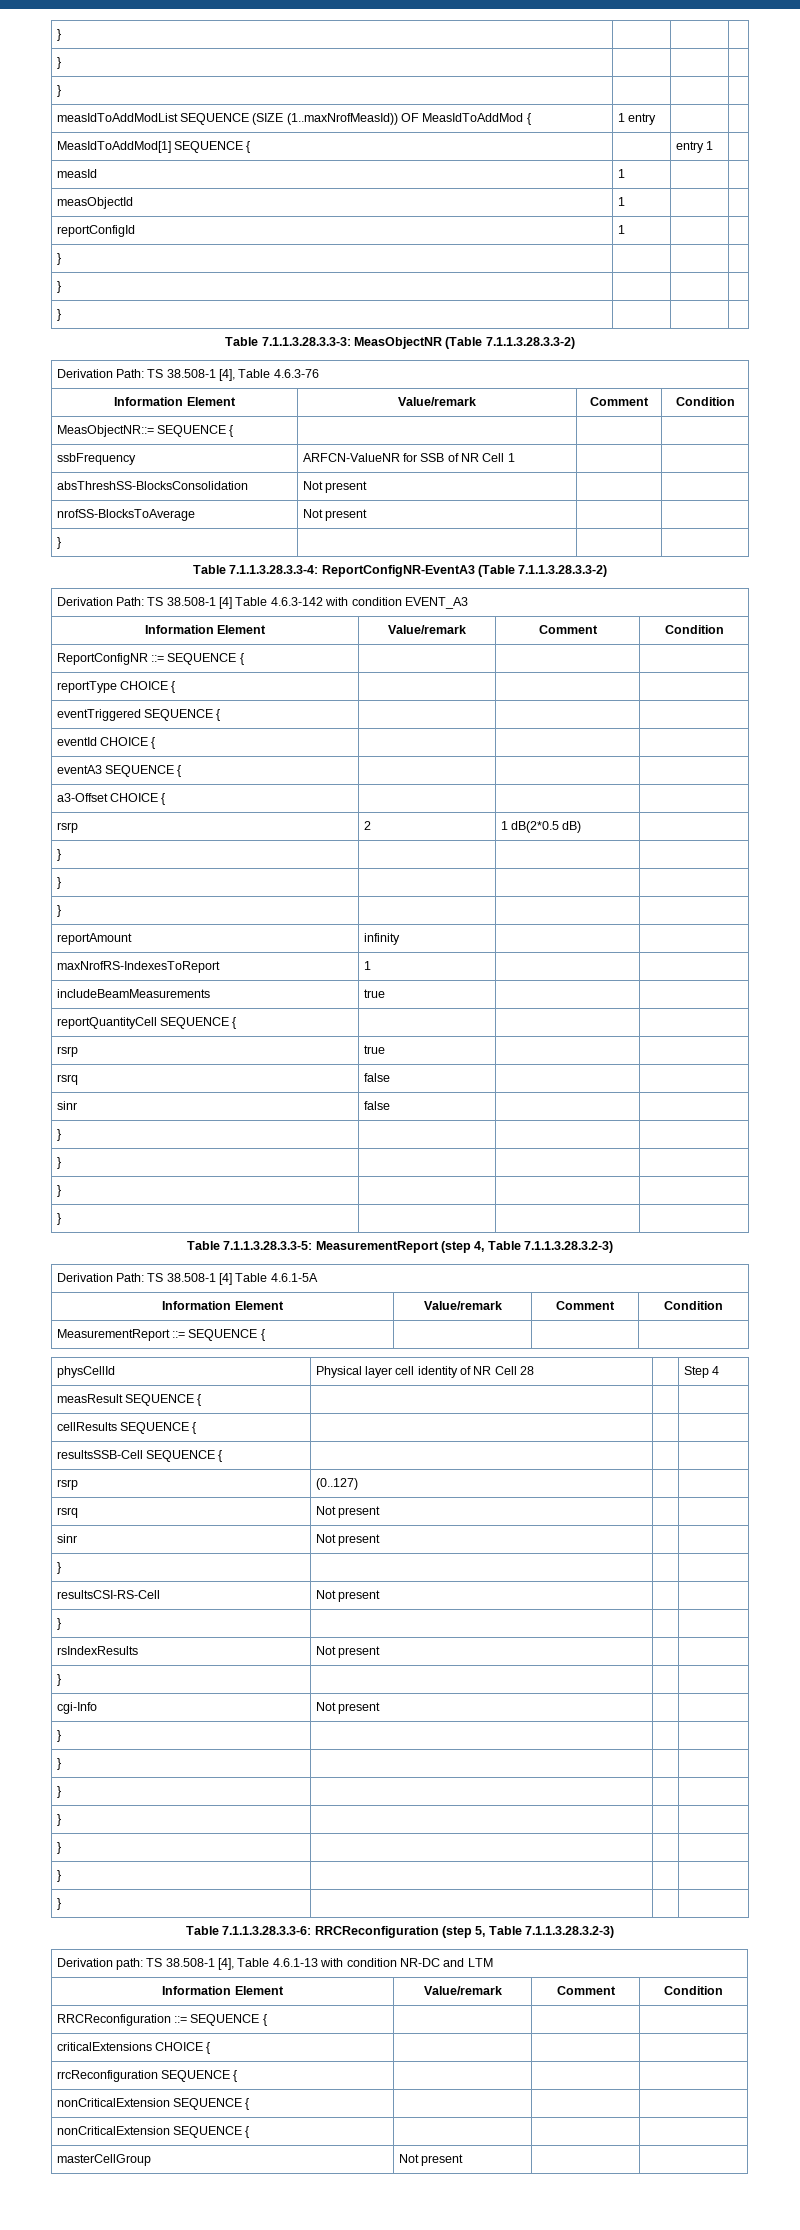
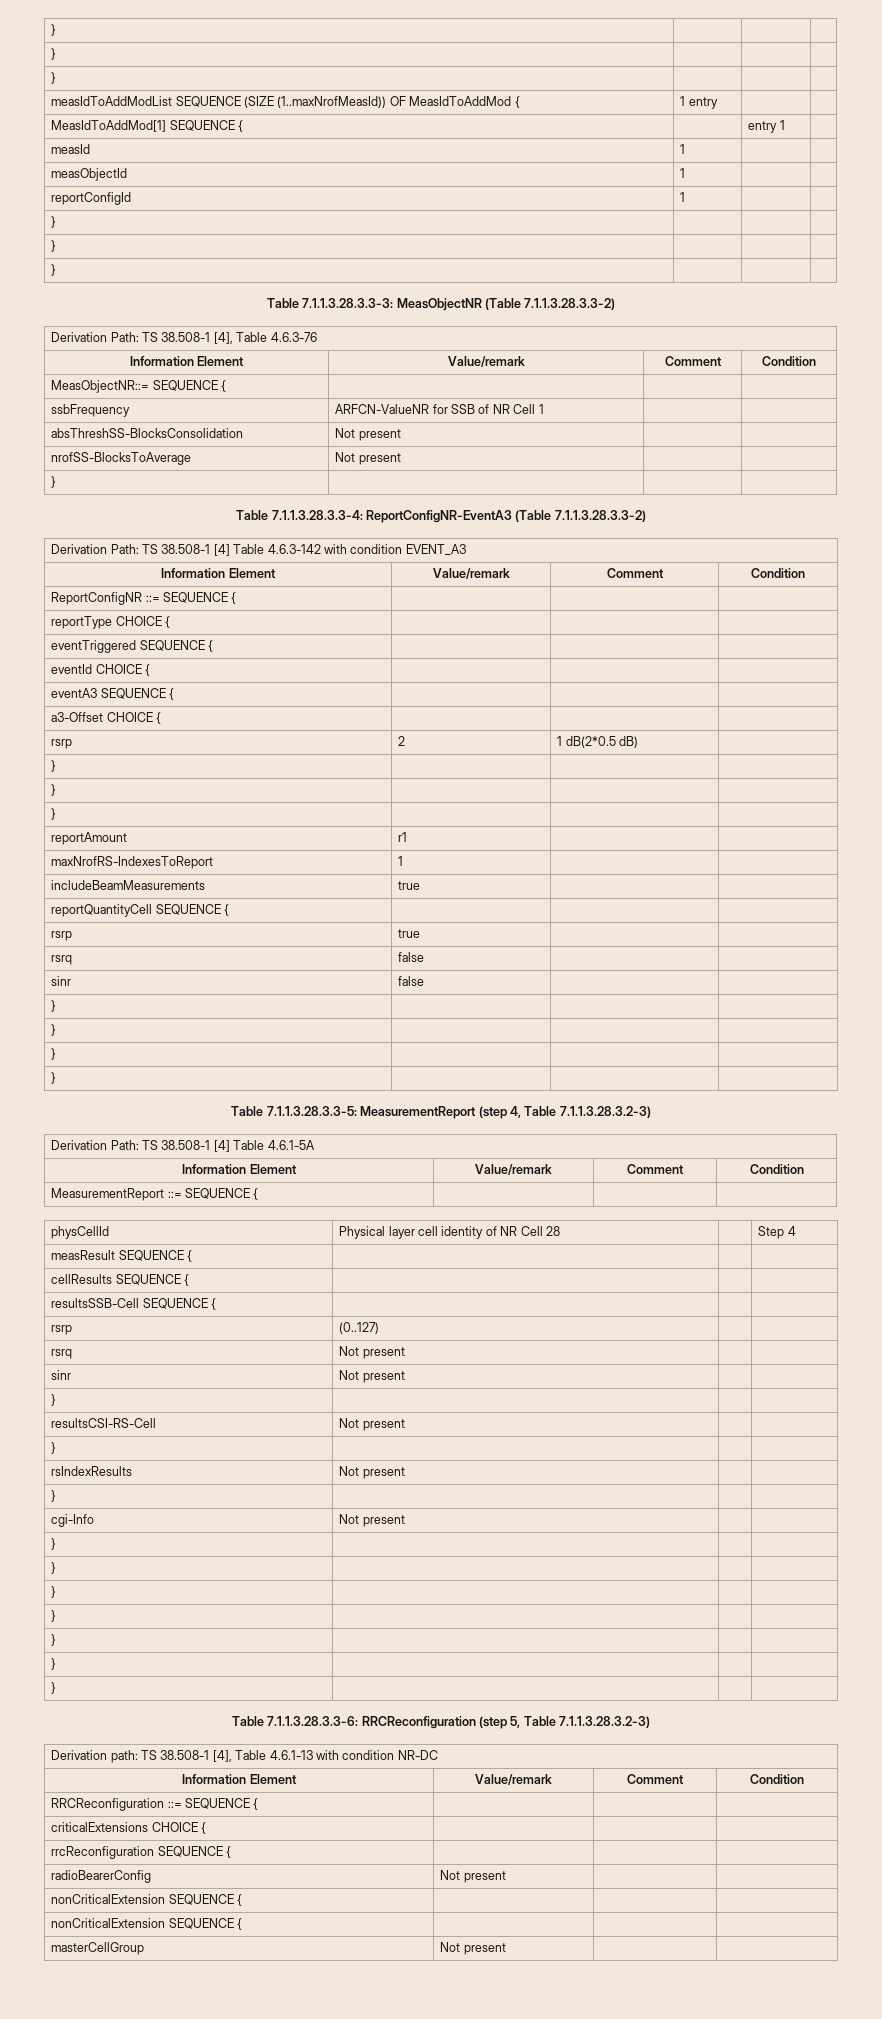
[363,933,400,945] infinity -> [398,832,408,842] r1
[443,1958,493,1967] and LTM -> (438, 1755) none
(238, 2076) none -> [51,1870,152,1883] [440,1870,506,1883] // radioBearerConfig | Not present | |

